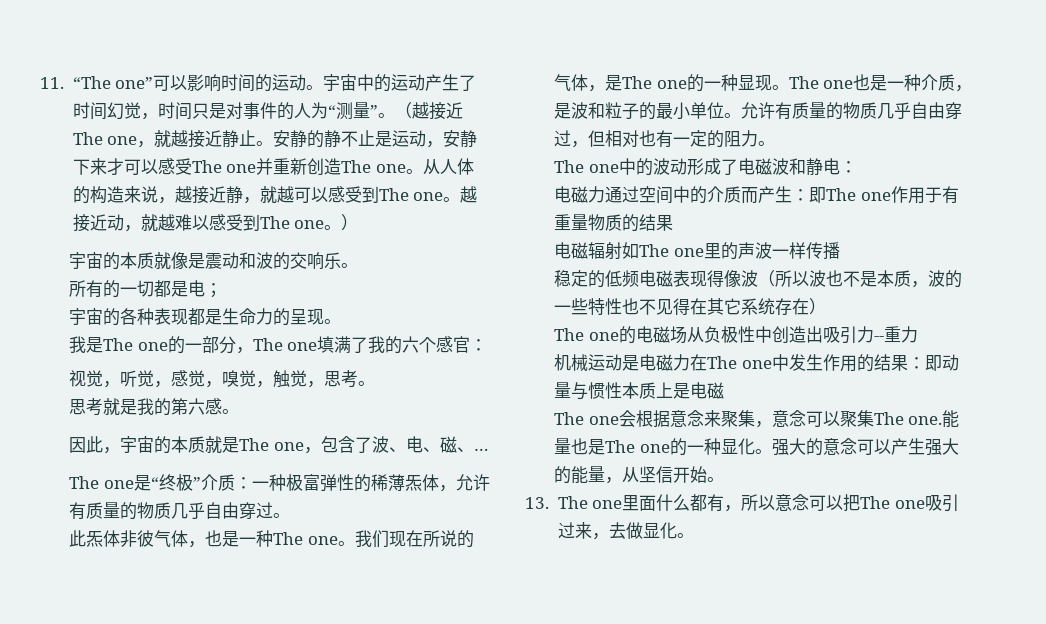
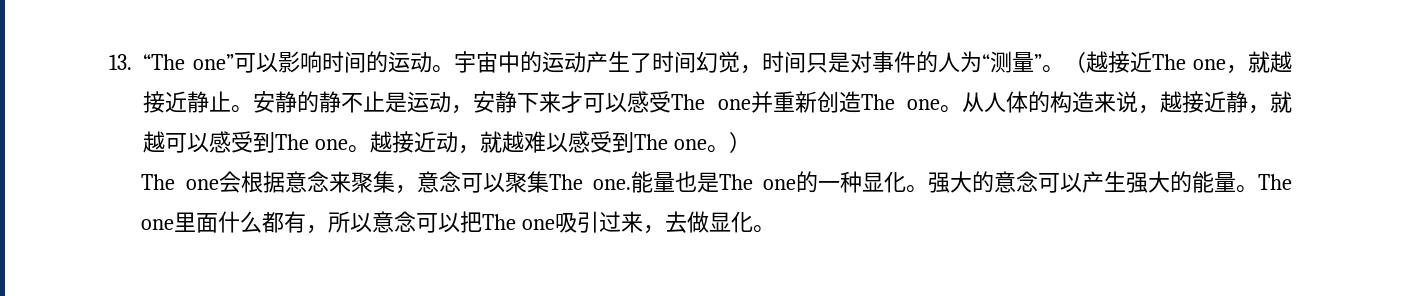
[40,77,64,89] 11. -> [109,54,132,70] 13.
[68,252,358,270] [68,280,222,298] [68,308,341,326] [68,336,488,354] [68,370,375,388] [68,398,239,416] [68,436,489,454] [68,474,490,492] [68,502,290,520] [68,530,474,548] [553,74,973,92] [553,102,962,120] [553,130,775,148] [553,158,857,176] [553,186,959,204] [553,214,673,232] [553,242,840,260] [553,270,962,288] [553,298,826,315] [553,326,918,344] [553,354,959,372] [553,382,724,400] // 宇宙的本质就像是震动和波的交响乐。 // 所有的一切都是电； // 宇宙的各种表现都是生命力的呈现。 // 我是The one的一部分，The one填满了我的六个感官： // 视觉，听觉，感觉，嗅觉，触觉，思考。 // 思考就是我的第六感。 // 因此，宇宙的本质就是The one，包含了波、电、磁、… // The one是“终极”介质：一种极富弹性的稀薄炁体，允许有质量的物质几乎自由穿过。 // 此炁体非彼气体，也是一种The one。我们现在所说的气体，是The one的一种显现。The one也是一种介质，是波和粒子的最小单位。允许有质量的物质几乎自由穿过，但相对也有一定的阻力。 // The one中的波动形成了电磁波和静电： // 电磁力通过空间中的介质而产生：即The one作用于有重量物质的结果 // 电磁辐射如The one里的声波一样传播 // 稳定的低频电磁表现得像波（所以波也不是本质，波的一些特性也不见得在其它系统存在） // The one的电磁场从负极性中创造出吸引力--重力 // 机械运动是电磁力在The one中发生作用的结果：即动量与惯性本质上是电磁 -> (751, 142) none
[604,466,724,484] [525,497,549,509] ，从坚信开始。 // 13. -> [1236,185,1258,193] 。

